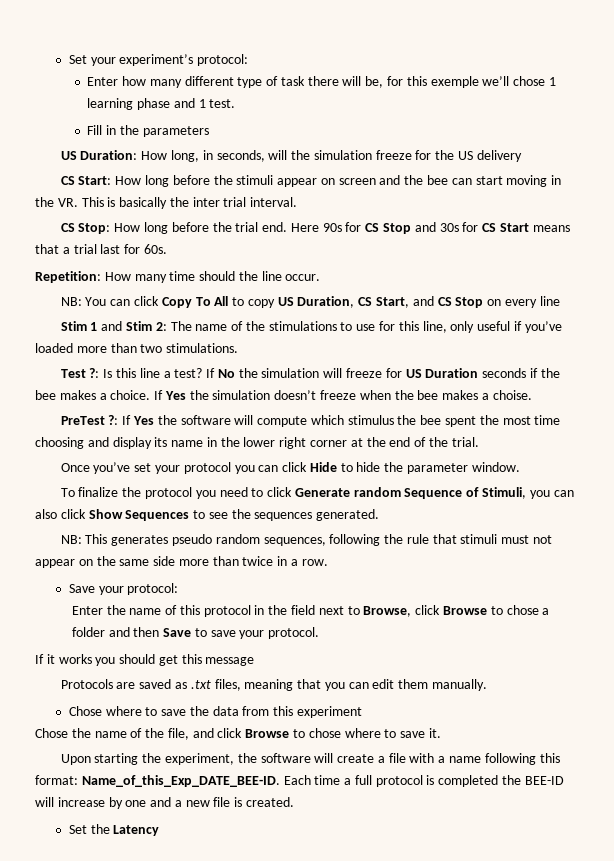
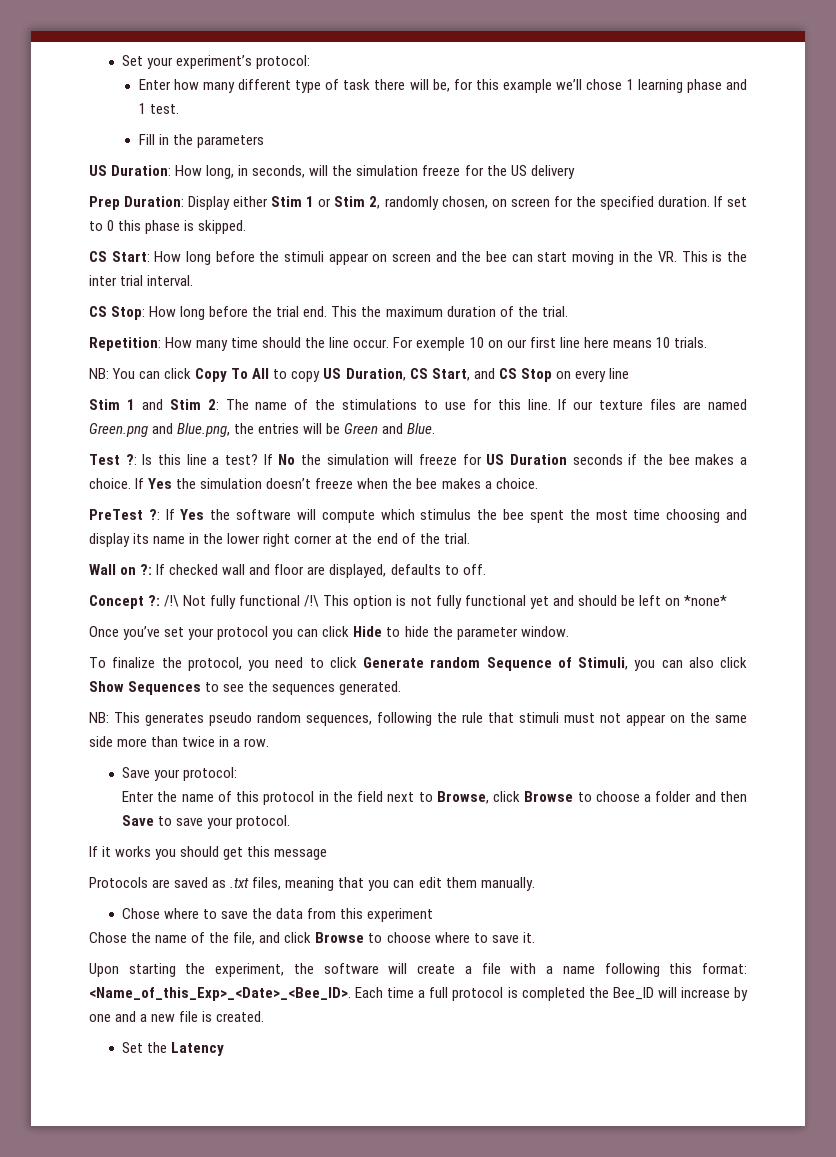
[430,76,479,88] exemple -> [503,79,553,93] example
(522, 156) none -> [89,196,747,210] [89,220,247,234] // Prep Duration: Display either Stim 1 or Stim 2, randomly chosen, on screen for the specified duration. If set to 0 this phase is skipped.
[119,197,168,209] basically -> (723, 256) none
[290,222,570,234] [35,244,167,254] Here 90s for CS Stop and 30s for CS Start means that a trial last for 60s. -> [331,306,568,317] This the maximum duration of the trial.
(321, 277) none -> [393,337,707,351] For exemple 10 on our first line here means 10 trials.
[422,321,562,333] [35,343,239,353] line, only useful if you’ve loaded more than two stimulations. -> [527,399,747,410] [89,423,436,437] line. If our texture files are named Green.png and Blue.png, the entries will be Green and Blue.
[492,390,532,400] choise. -> [495,478,538,489] choice.
(479, 442) none -> [89,564,486,578] [89,595,727,609] // Wall on ?: If checked wall and floor are displayed, defaults to off. // Concept ?: /!\ Not fully functional /!\ This option is not fully functional yet and should be left on *none*
[144,487,192,499] protocol -> [187,657,242,671] protocol,
[506,605,539,615] chose -> [595,791,640,802] choose
[308,728,341,738] chose -> [386,932,431,943] choose
[81,775,280,787] Name_of_this_Exp_DATE_BEE-ID. -> [89,987,351,1001] <Name_of_this_Exp>_<Date>_<Bee_ID>.
[524,776,564,785] BEE-ID -> [612,987,654,1000] Bee_ID

